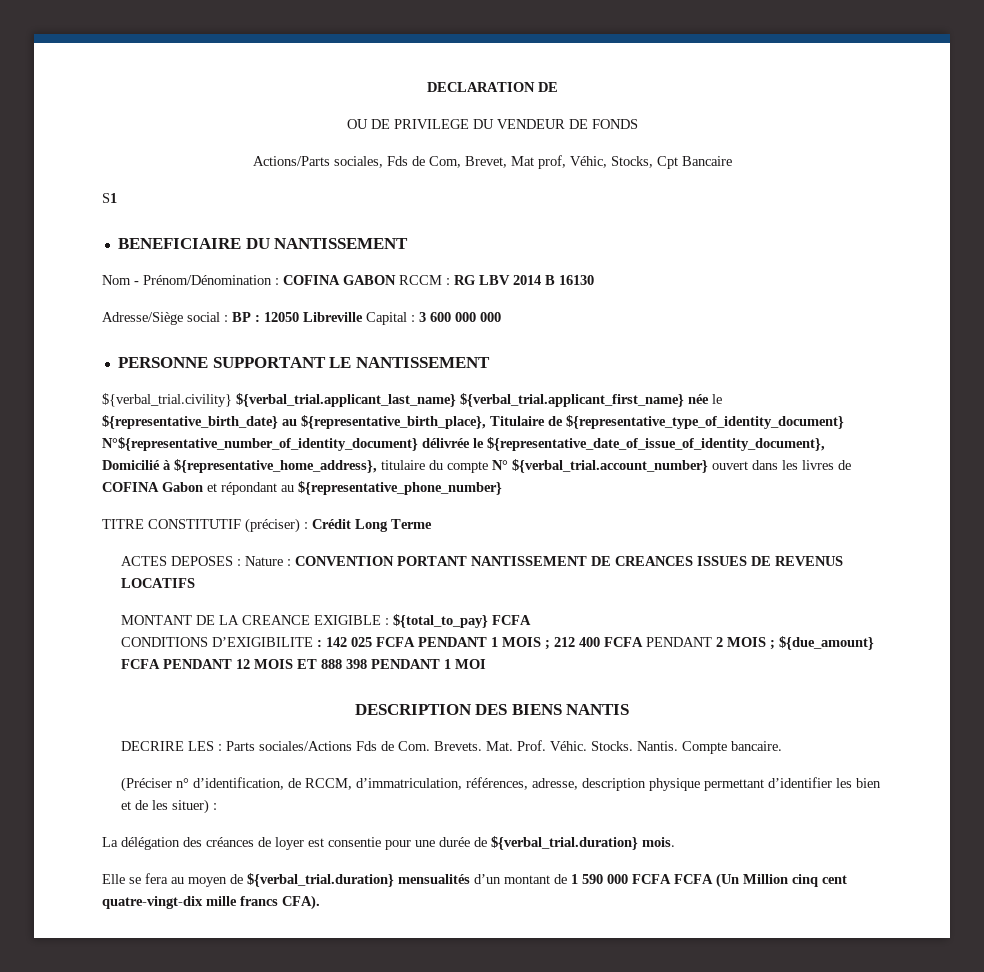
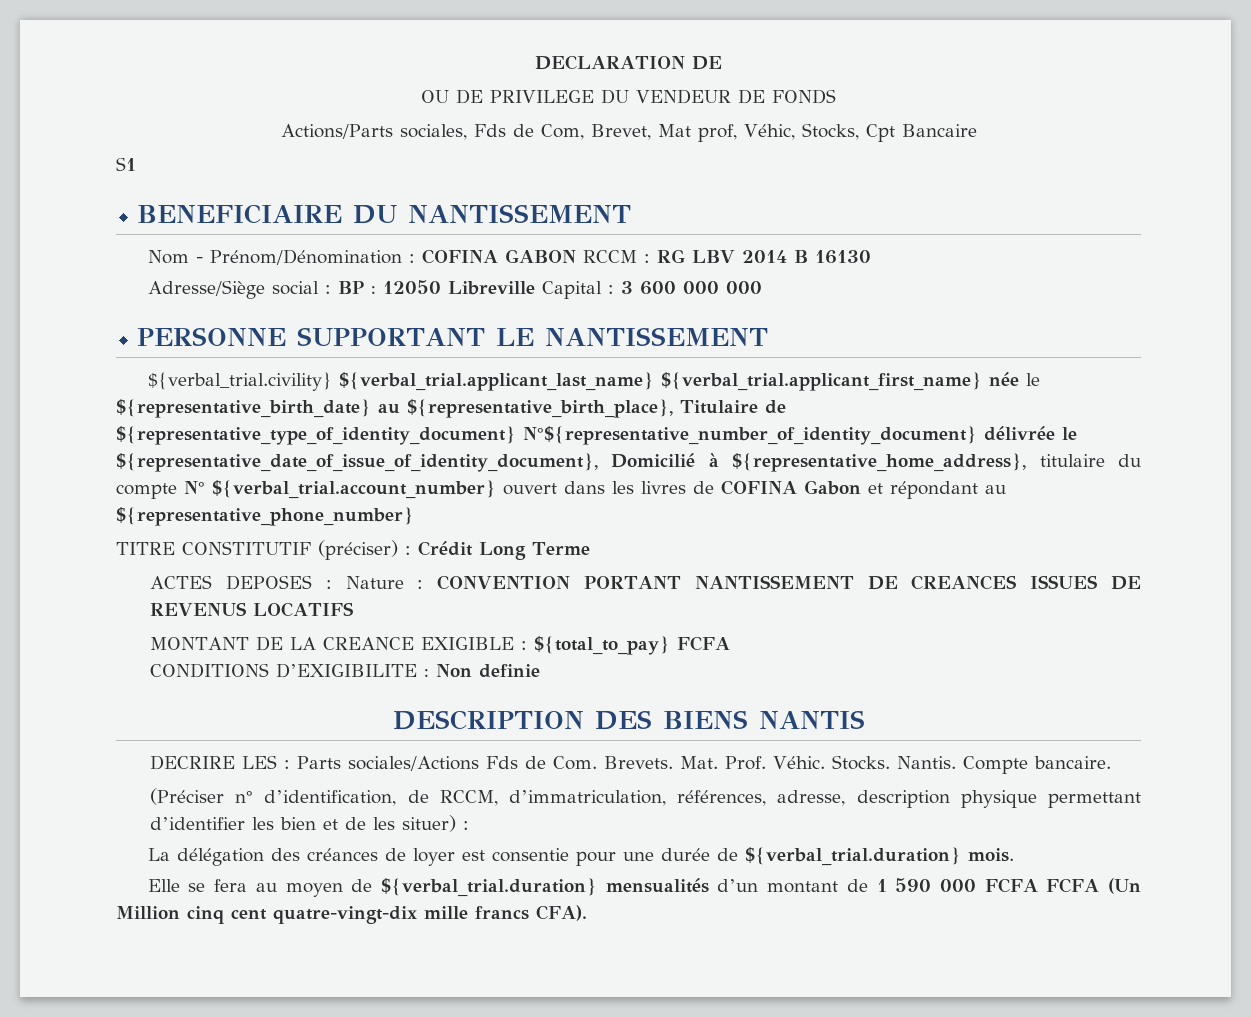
[326,636,875,650] [121,659,487,669] 142 025 FCFA PENDANT 1 MOIS ; 212 400 FCFA PENDANT 2 MOIS ; ${due_amount} FCFA PENDANT 12 MOIS ET 888 398 PENDANT 1 MOI -> [436,664,541,678] Non definie

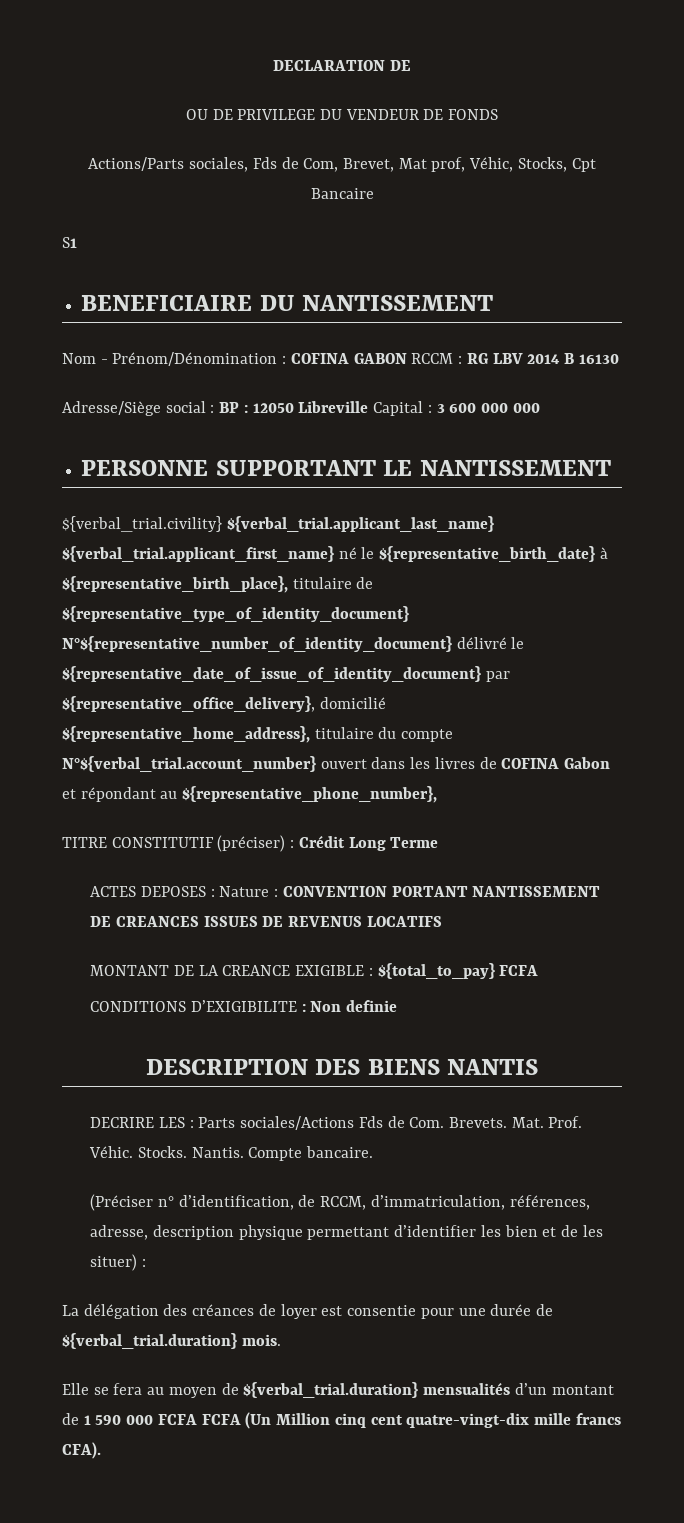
[988,372,1019,386] née -> [338,547,357,559] né
[378,399,786,418] [116,426,1077,445] [116,453,719,472] au ${representative_birth_place}, Titulaire de ${representative_type_of_identity_document} N°${representative_number_of_identity_document} délivrée le ${representative_date_of_issue_of_identity_document}, Domicilié à -> [599,547,608,559] [62,576,374,593] [62,606,409,622] [62,636,525,652] [62,666,510,682] [62,696,386,712] à ${representative_birth_place}, titulaire de ${representative_type_of_identity_document} N°${representative_number_of_identity_document} délivré le ${representative_date_of_issue_of_identity_document} par ${representative_office_delivery}, domicilié
[184,480,496,499] N° ${verbal_trial.account_number} -> [62,756,316,772] N°${verbal_trial.account_number}
[116,507,414,526] ${representative_phone_number} -> [182,786,438,803] ${representative_phone_number},

